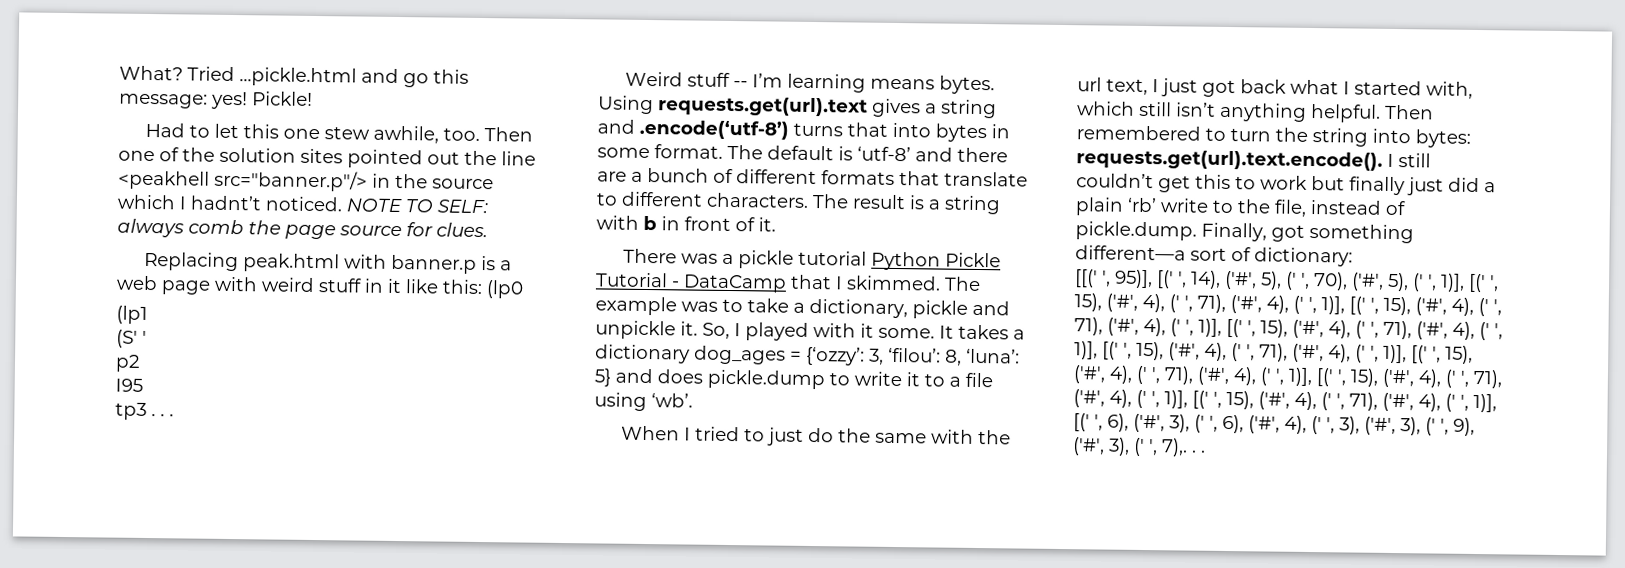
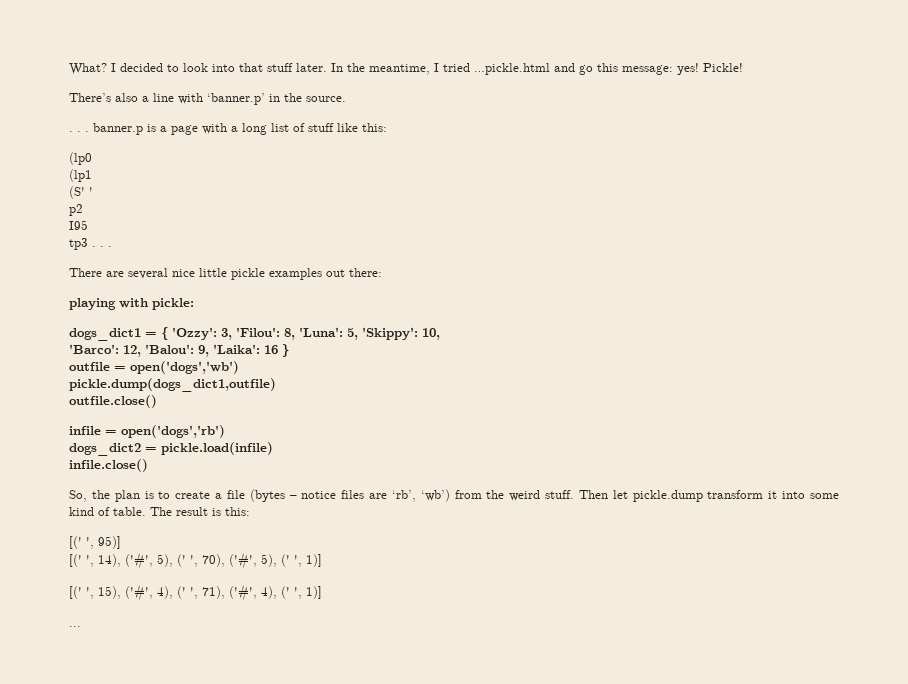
[187,66,235,82] Tried -> [111,63,470,75] I decided to look into that stuff later. In the meantime, I tried
[145,122,534,144] [118,147,536,169] [118,169,494,192] [117,194,488,214] [117,218,488,240] [144,251,388,273] Had to let this one stew awhile, too. Then one of the solution sites pointed out the line <peakhell src="banner.p"/> in the source which I hadnt’t noticed. NOTE TO SELF: always comb the page source for clues. // Replacing peak.html with -> [69,93,346,105] [69,131,89,132] There’s also a line with ‘banner.p’ in the source. // . . .
[116,275,158,291] web -> (167, 129) none
[261,277,402,294] weird stuff in it -> [231,123,334,135] a long list of stuff
(483, 287) none -> (387, 127) //
[625,71,996,95] [598,95,997,119] [597,119,1010,143] [597,144,1008,163] [597,168,1028,187] [596,191,1001,215] [596,215,776,232] [623,248,1002,271] [595,272,981,293] [595,296,1010,319] [595,320,1025,341] [595,344,1020,366] [594,368,993,390] [594,392,693,412] [621,425,1012,446] [1077,77,1473,99] [1077,101,1434,123] [1076,125,1471,148] [1076,149,1431,171] [1076,173,1496,196] [1075,197,1406,217] [1075,221,1414,244] [1075,245,1353,267] [1074,269,1153,289] Weird stuff -- I’m learning means bytes. Using requests.get(url).text gives a string and .encode(‘utf-8’) turns that into bytes in some format. The default is ‘utf-8’ and there are a bunch of different formats that translate to different characters. The result is a string with b in front of it. // There was a pickle tutorial Python Pickle Tutorial - DataCamp that I skimmed. The example was to take a dictionary, pickle and unpickle it. So, I played with it some. It takes a dictionary dog_ages = {‘ozzy’: 3, ‘filou’: 8, ‘luna’: 5} and does pickle.dump to write it to a file using ‘wb’. // When I tried to just do the same with the url text, I just got back what I started with, which still isn’t anything helpful. Then remembered to turn the string into bytes: requests.get(url).text.encode(). I still couldn’t get this to work but finally just did a plain ‘rb’ write to the file, instead of pickle.dump. Finally, got something different—a sort of dictionary: // [[(' ', 95)], -> [69,268,382,280] [69,298,194,310] [69,327,440,341] [69,344,289,357] [69,361,239,374] [69,378,276,392] [69,395,157,408] [69,425,225,438] [69,442,273,456] [69,459,148,472] [69,489,839,502] [69,507,250,516] [69,536,121,549] There are several nice little pickle examples out there: // playing with pickle: // dogs_dict1 = { 'Ozzy': 3, 'Filou': 8, 'Luna': 5, 'Skippy': 10, // 'Barco': 12, 'Balou': 9, 'Laika': 16 } // outfile = open('dogs','wb') // pickle.dump(dogs_dict1,outfile) // outfile.close() // infile = open('dogs','rb') // dogs_dict2 = pickle.load(infile) // infile.close() // So, the plan is to create a file (bytes – notice files are ‘rb’, ‘wb’) from the weird stuff. Then let pickle.dump transform it into some kind of table. The result is this: // [(' ', 95)] //
[1440,273,1465,292] 1)], -> [306,554,322,567] 1)] //
[1321,296,1502,317] [1074,317,1503,341] [1074,341,1473,364] [1073,365,1503,389] [1073,389,1497,413] [1073,413,1475,436] [1072,437,1206,457] 1)], [(' ', 15), ('#', 4), (' ', 71), ('#', 4), (' ', 1)], [(' ', 15), ('#', 4), (' ', 71), ('#', 4), (' ', 1)], [(' ', 15), ('#', 4), (' ', 71), ('#', 4), (' ', 1)], [(' ', 15), ('#', 4), (' ', 71), ('#', 4), (' ', 1)], [(' ', 15), ('#', 4), (' ', 71), ('#', 4), (' ', 1)], [(' ', 15), ('#', 4), (' ', 71), ('#', 4), (' ', 1)], [(' ', 6), ('#', 3), (' ', 6), ('#', 4), (' ', 3), ('#', 3), (' ', 9), ('#', 3), (' ', 7),. . . -> [306,586,322,599] [69,626,81,627] 1)] // ...

